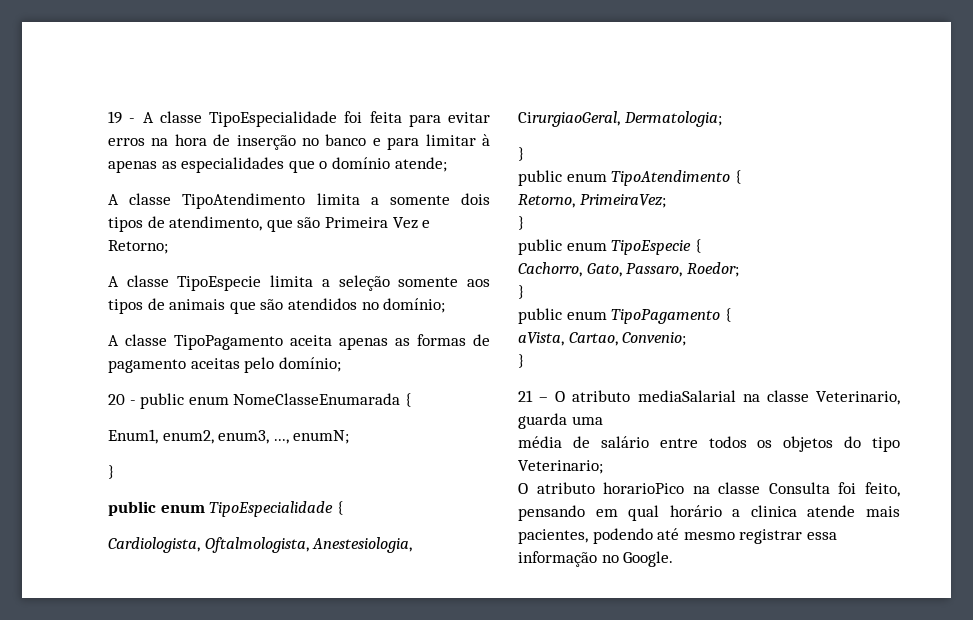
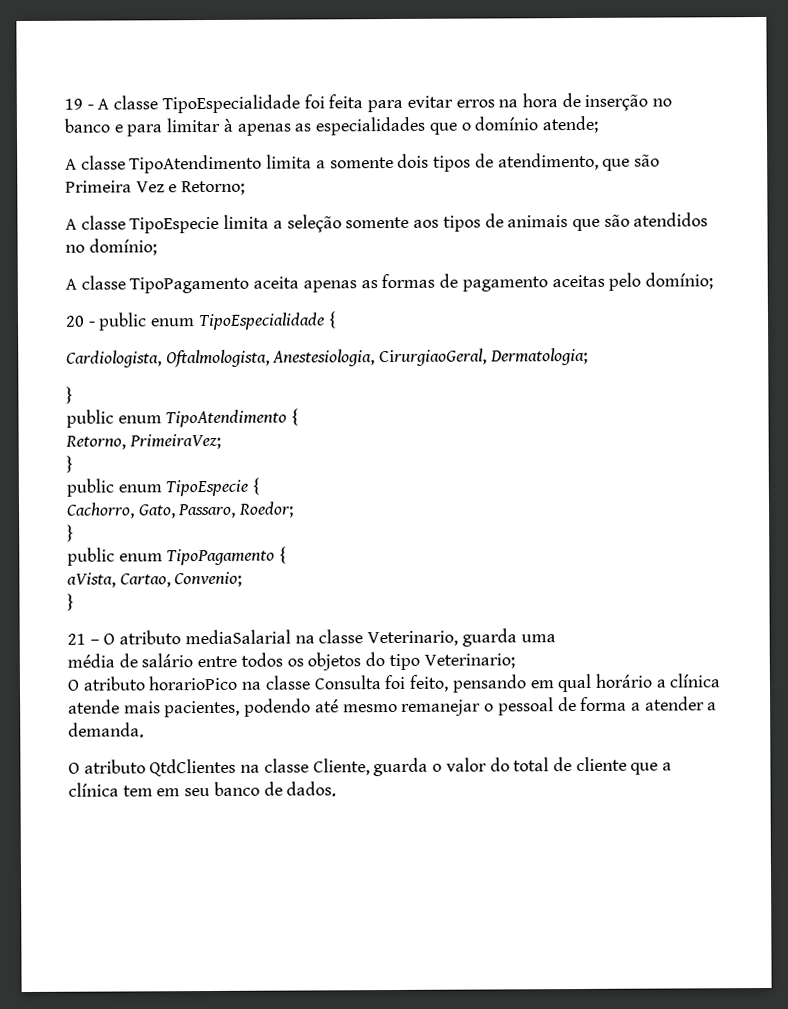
[233,393,412,407] [108,429,350,444] [108,465,115,479] [108,501,205,516] NomeClasseEnumarada { // Enum1, enum2, enum3, ..., enumN; // } // public enum -> (196, 322) none
[750,505,797,517] clinica -> [669,673,721,688] clínica
[739,529,837,544] [518,551,674,567] registrar essa informação no Google. -> [401,696,718,716] [68,722,144,738] [68,756,673,777] [68,781,337,797] remanejar o pessoal de forma a atender a demanda. // O atributo QtdClientes na classe Cliente, guarda o valor do total de cliente que a clínica tem em seu banco de dados.

